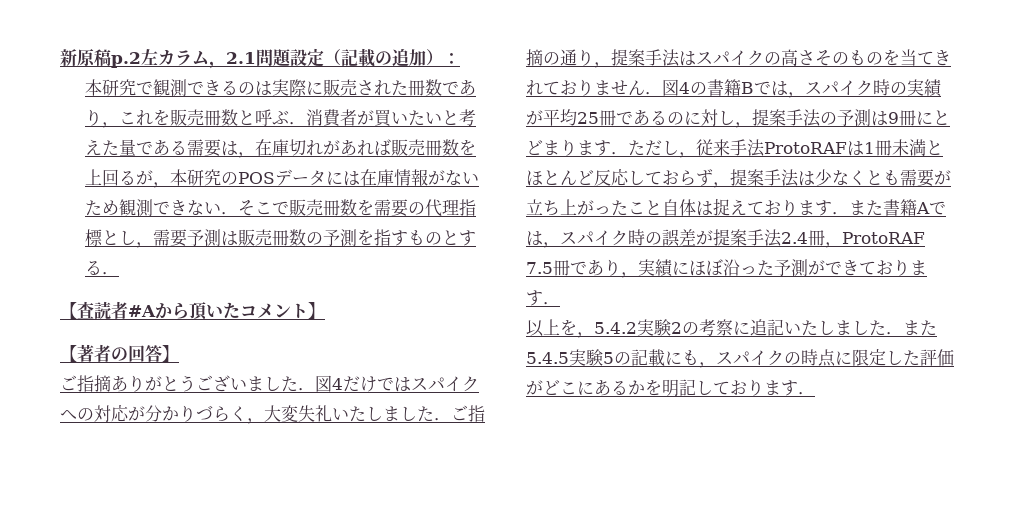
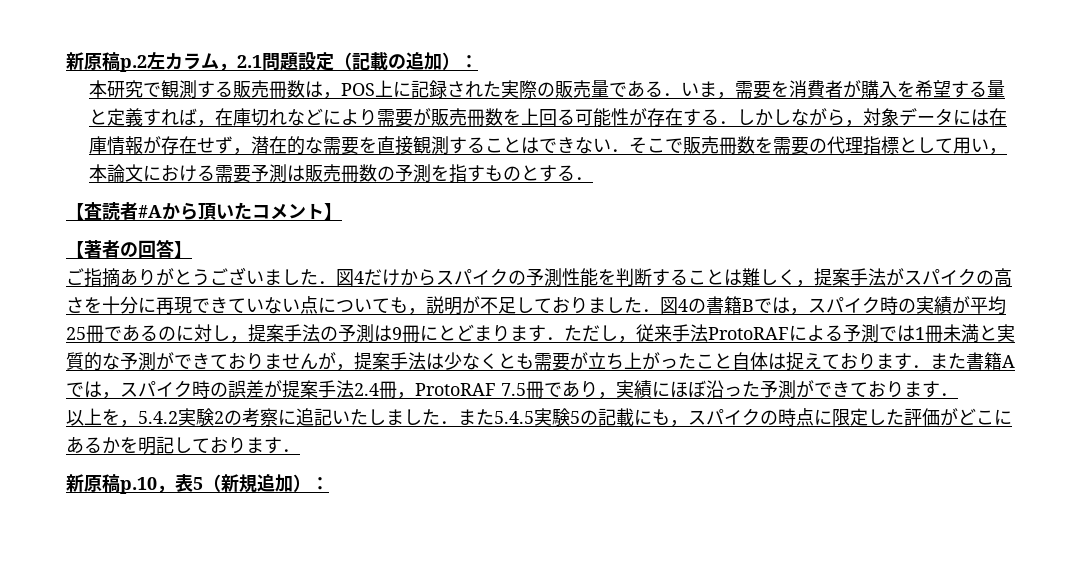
[186,79,476,96] [84,109,476,128] [84,139,476,158] [84,169,275,188] できるのは実際に販売された冊数であり，これを販売冊数と呼ぶ．消費者が買いたいと考えた量である需要は，在庫切れがあれば販売冊数を上回るが，本研究のPOS -> [196,80,1005,99] [88,108,899,127] する販売冊数は，POS上に記録された実際の販売量である．いま，需要を消費者が購入を希望する量と定義すれば，在庫切れなどにより需要が販売冊数を上回る可能性が存在する．しかしながら，対象
[444,170,479,185] [84,199,153,217] ないため観測 -> [160,136,539,155] 存在せず，潜在的な需要を直接観測することは
[135,242,153,248] ， -> [934,137,1007,155] [88,164,215,182] て用い，本論文における
[377,376,479,392] [60,405,485,424] [526,49,696,68] ではスパイクへの対応が分かりづらく，大変失礼いたしました．ご指摘の通り，提案手法は -> [400,268,904,287] からスパイクの予測性能を判断することは難しく，提案手法が
[815,49,951,66] [526,79,645,96] そのものを当てきれておりません -> [84,296,642,315] を十分に再現できていない点についても，説明が不足しておりました
(847, 148) none -> [789,324,897,343] による予測で
[526,169,713,186] ほとんど反応しておらず -> [997,324,1015,342] [66,352,336,371] 実質的な予測ができておりませんが
(815, 393) none -> [66,474,329,494] // 新原稿p.10，表5（新規追加）：

